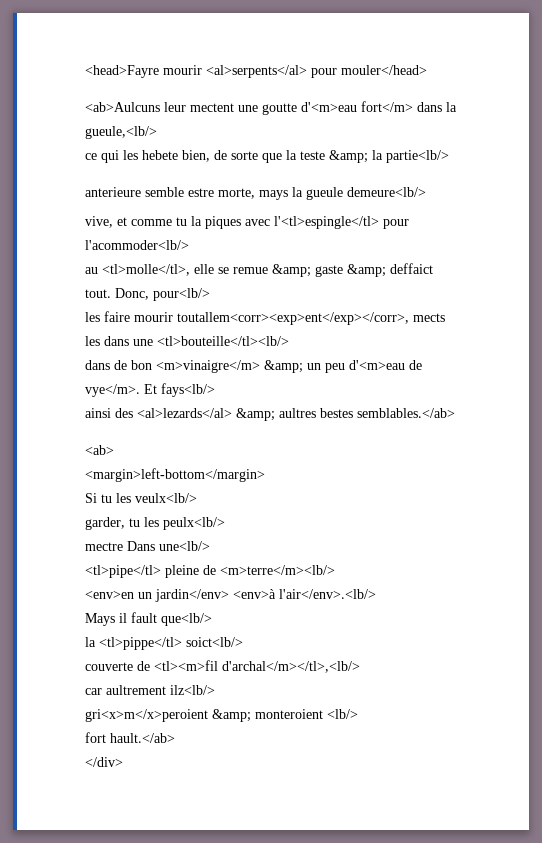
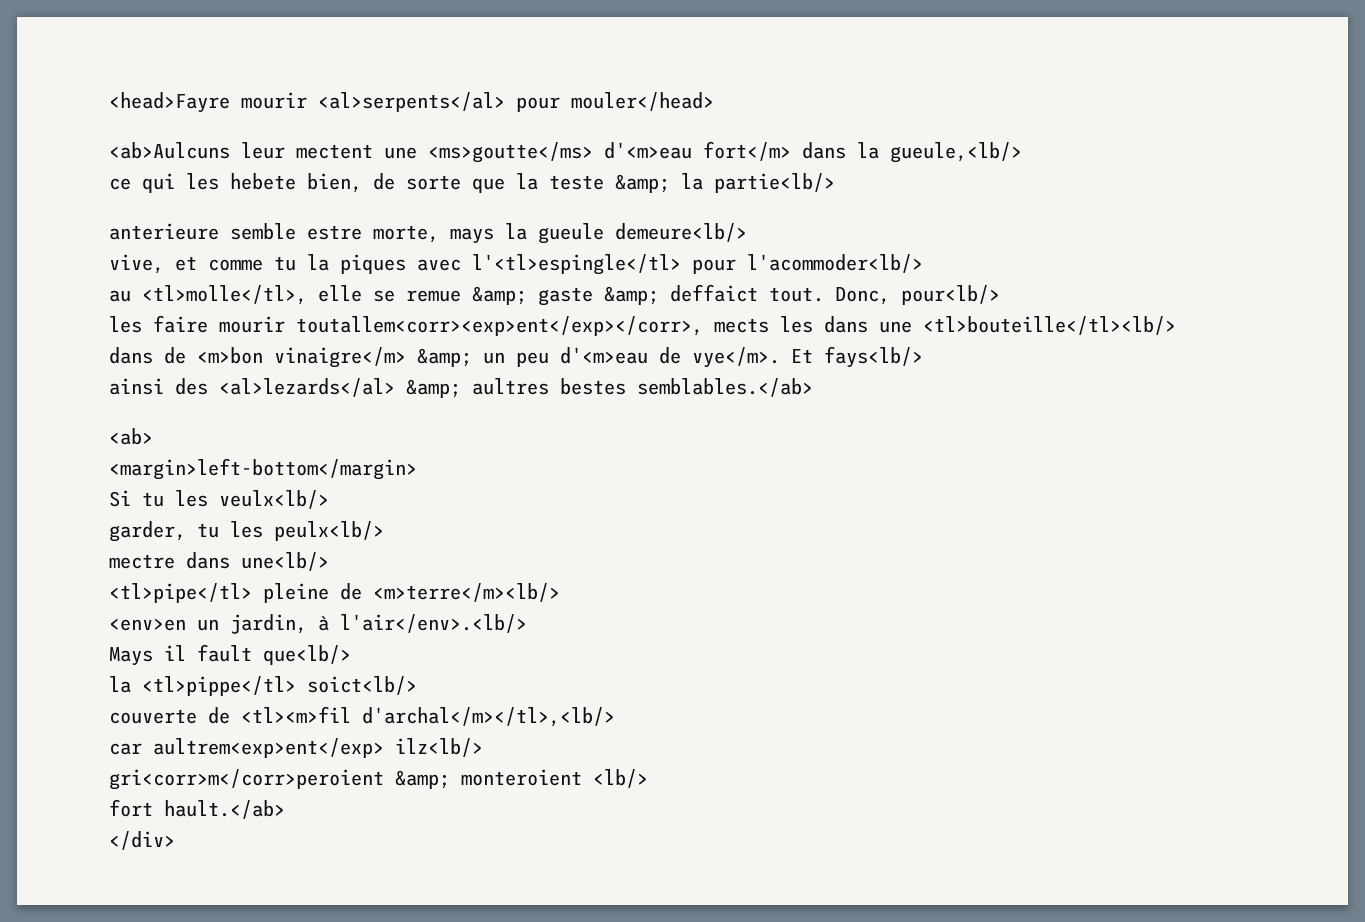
[262,103,297,115] goutte -> [428,142,593,163] <ms>goutte</ms>
[131,360,260,373] bon <m>vinaigre</m> -> [197,347,406,368] <m>bon vinaigre</m>
[127,541,155,551] Dans -> [186,552,230,569] dans
[155,589,276,602] jardin</env> <env>à -> [230,614,329,634] jardin, à
[106,685,166,695] aultrement -> [153,738,384,758] aultrem<exp>ent</exp>
[85,709,208,722] gri<x>m</x>peroient -> [109,769,384,790] gri<corr>m</corr>peroient

